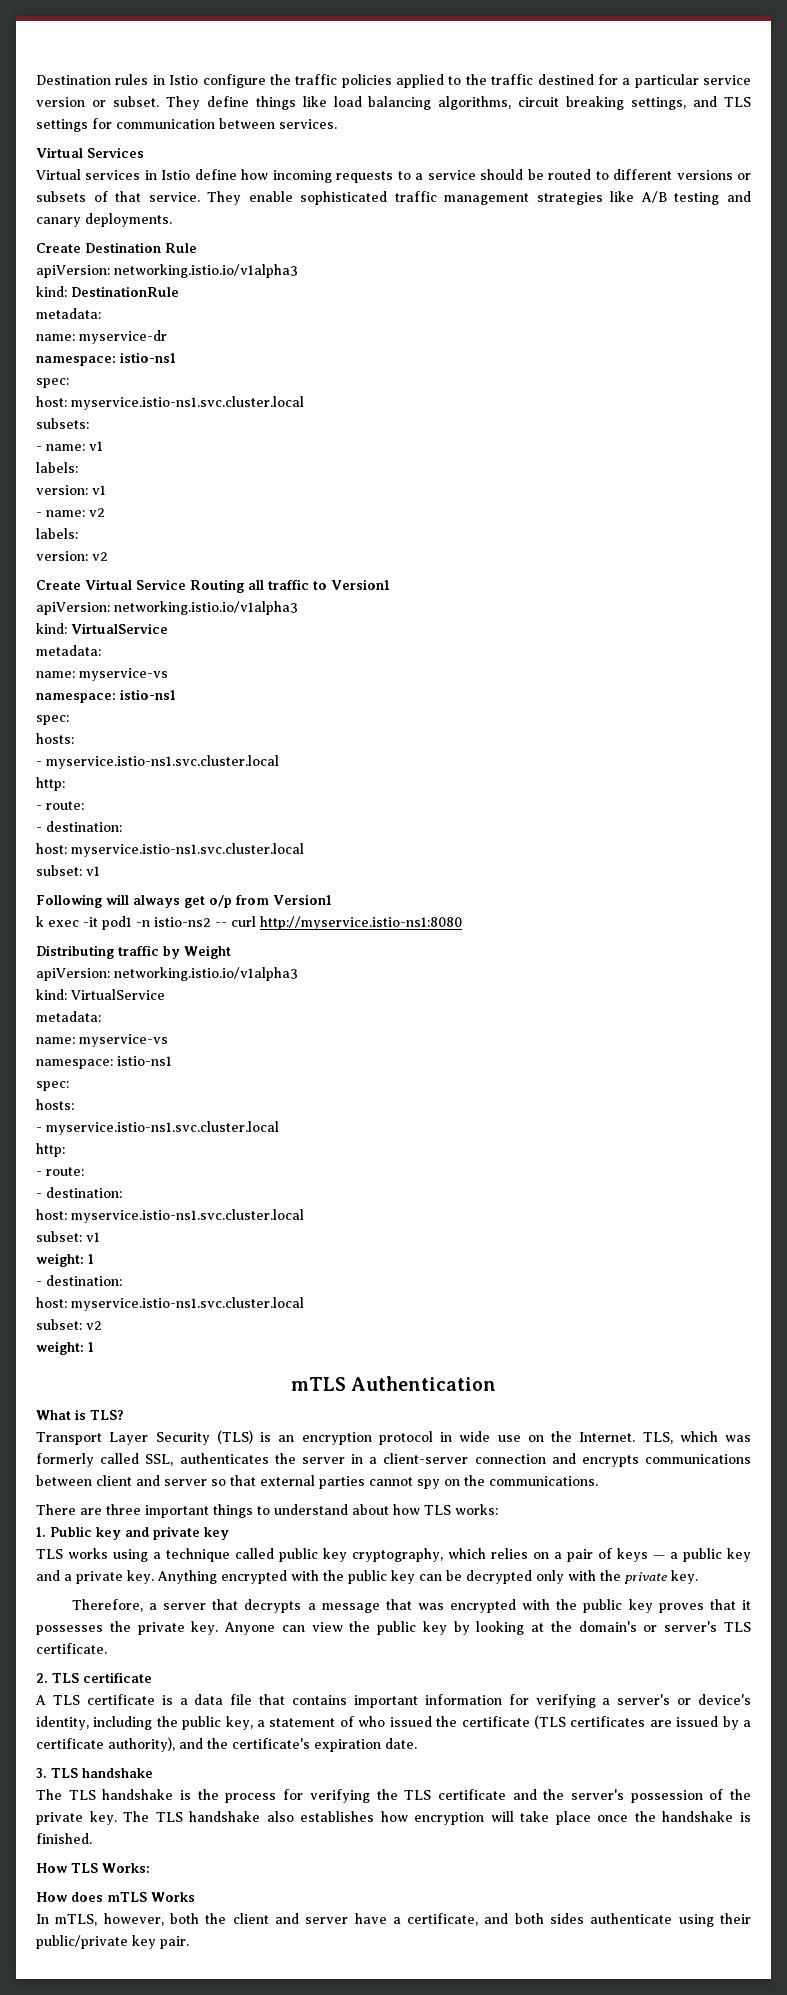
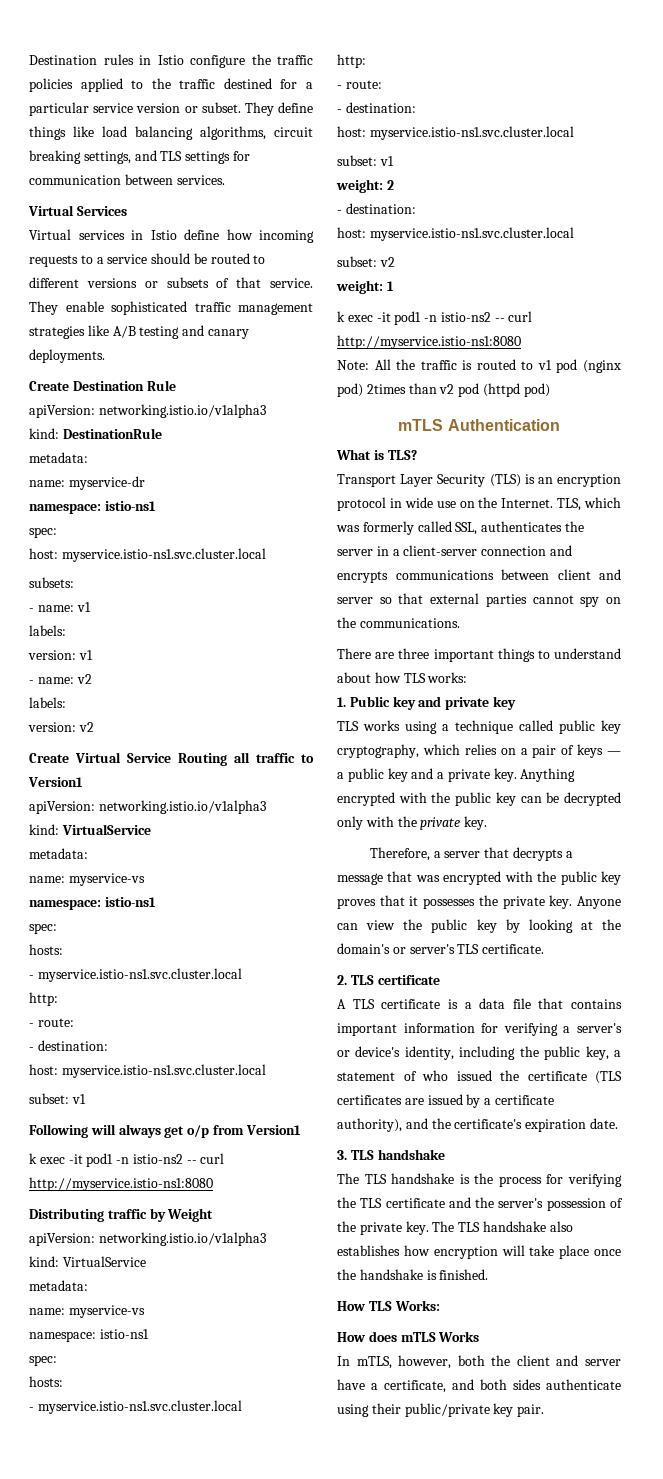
[88,1254,94,1264] 1 -> [386,180,394,190] 2
(94, 1347) none -> [337,311,533,325] [337,335,521,349] [337,359,622,373] [337,383,550,397] // k exec -it pod1 -n istio-ns2 -- curl http://myservice.istio-ns1:8080 // Note: All the traffic is routed to v1 pod (nginx pod) 2times than v2 pod (httpd pod)

